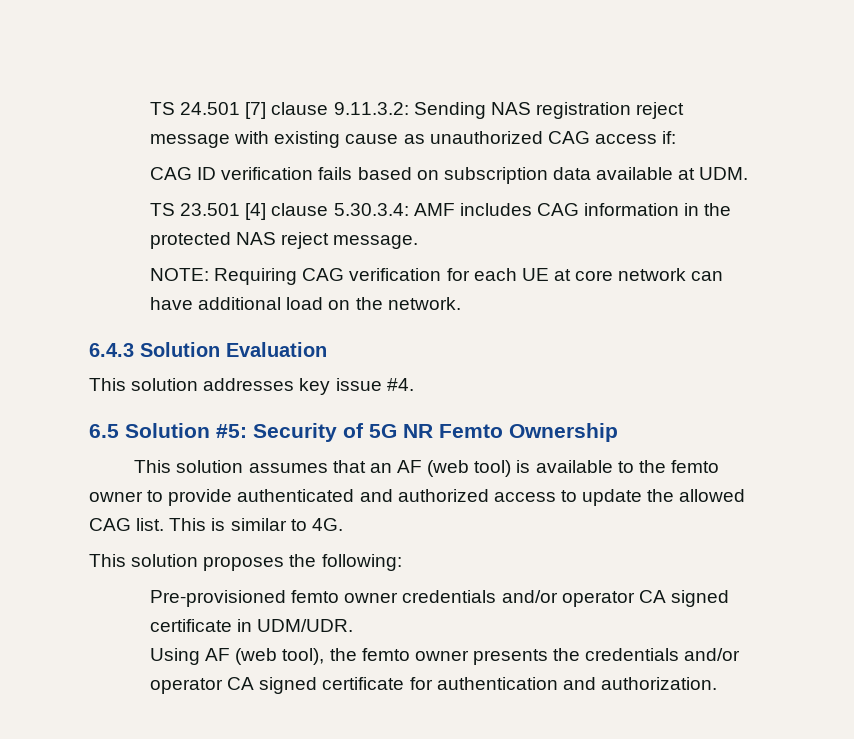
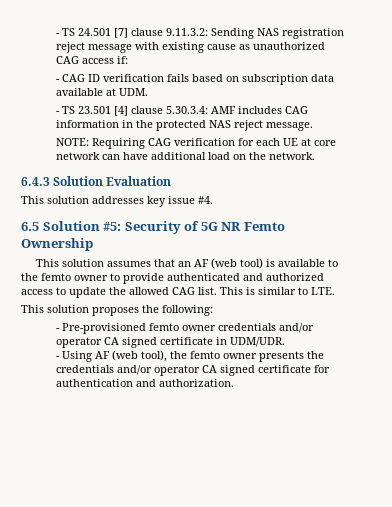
(150, 108) none -> [56,33,61,36] -
(677, 137) none -> [56,79,61,82] -
(749, 173) none -> [56,111,61,114] -
[311,518,343,531] 4G. -> [311,287,335,295] LTE.
(402, 562) none -> [56,328,61,331] -
(354, 625) none -> [56,356,61,359] -

